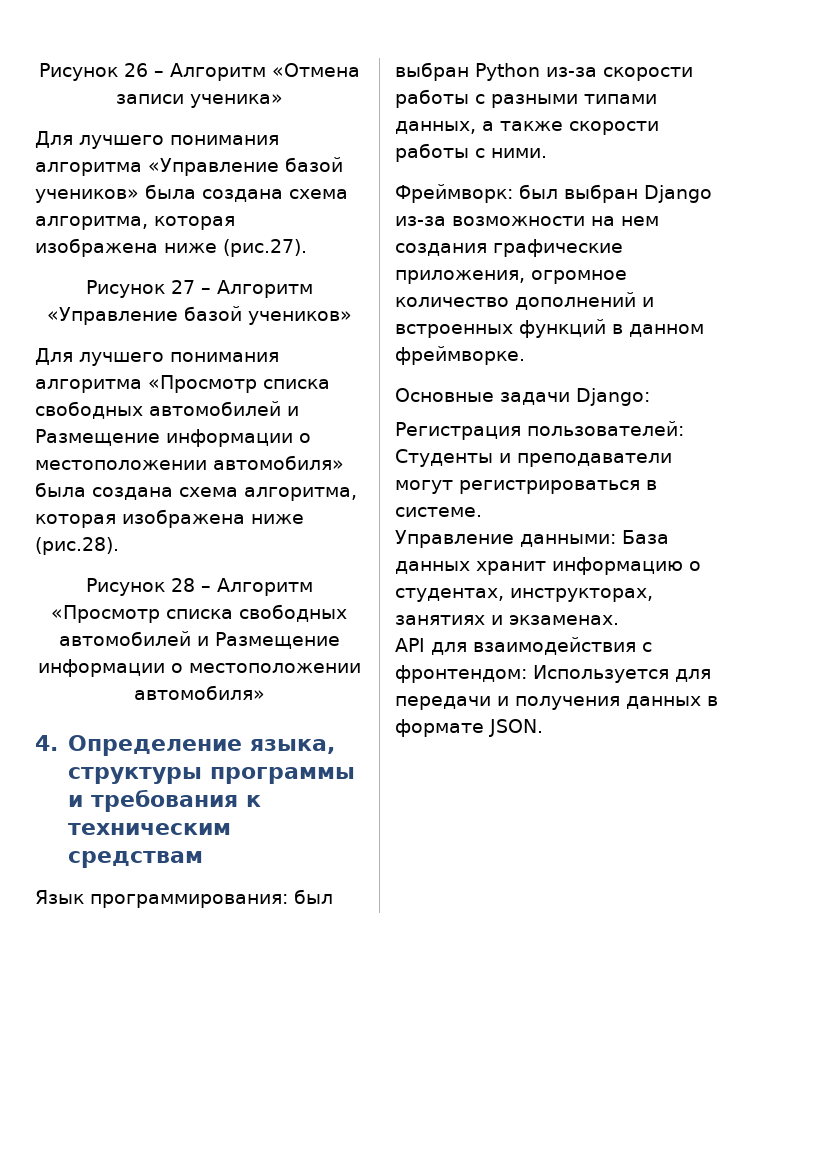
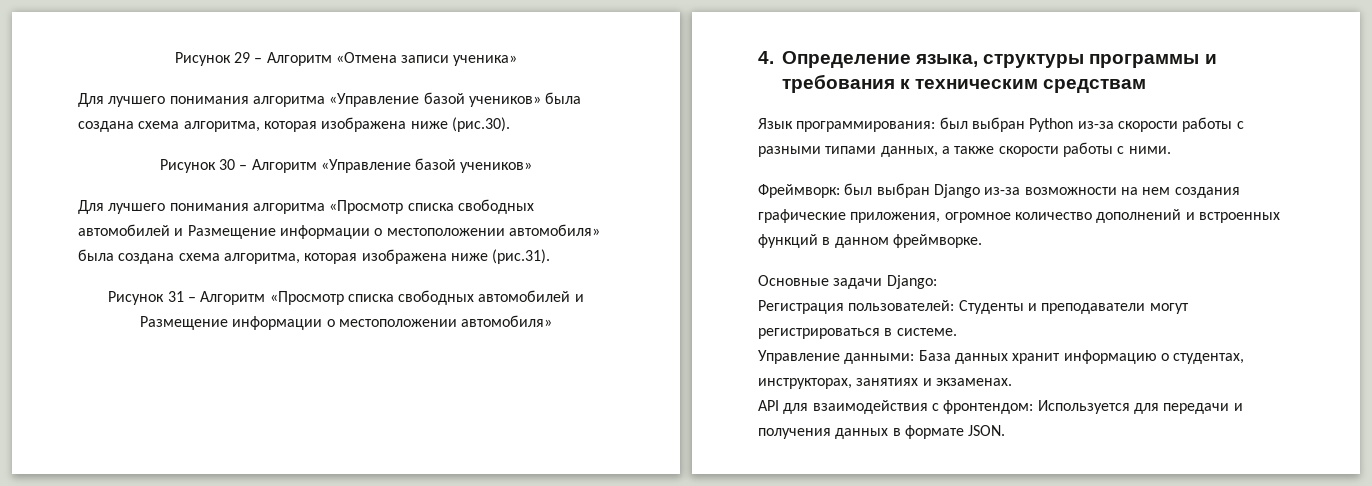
[38,63,148,81] Рисунок 26 -> [174,52,250,66] Рисунок 29
[223,239,307,257] [85,280,195,298] (рис.27). // Рисунок 27 -> [451,117,510,132] [159,159,235,173] (рис.30). // Рисунок 30
[35,537,119,555] [85,578,195,596] (рис.28). // Рисунок 28 -> [492,249,551,264] [108,291,184,305] (рис.31). // Рисунок 31

